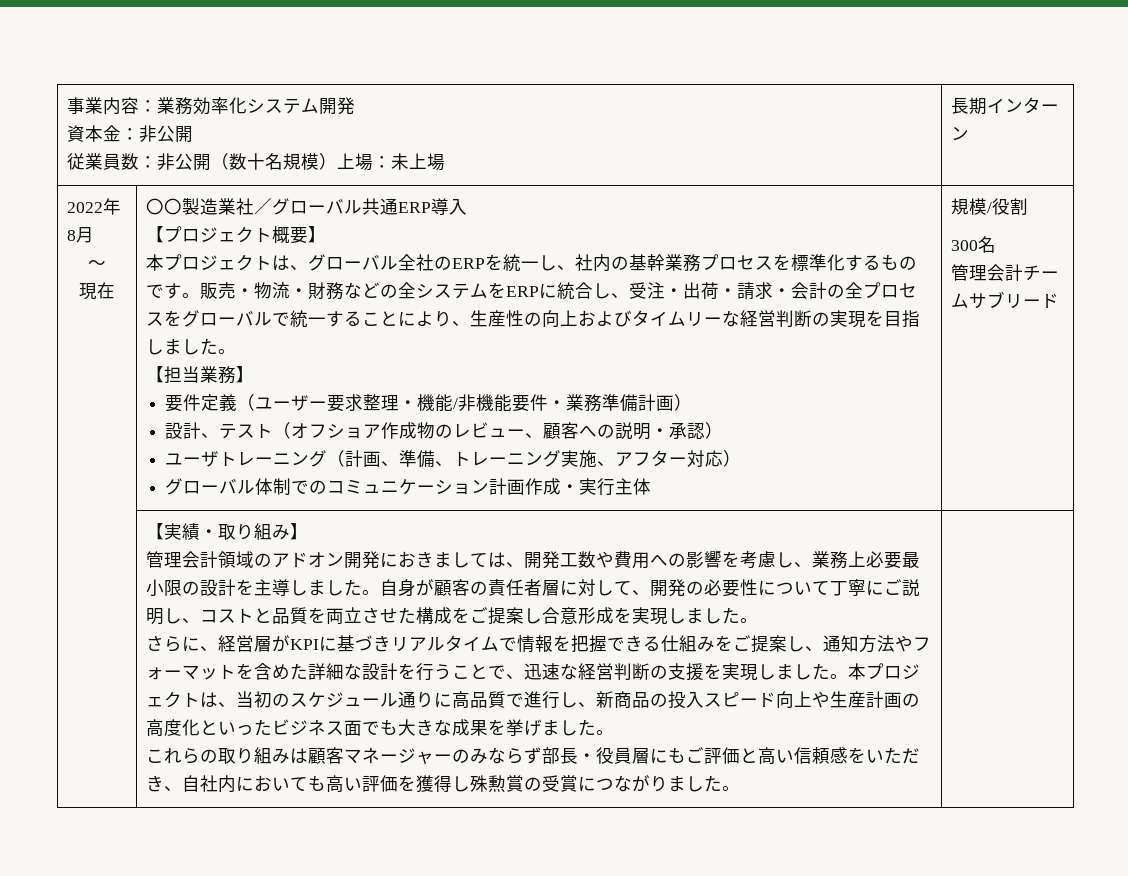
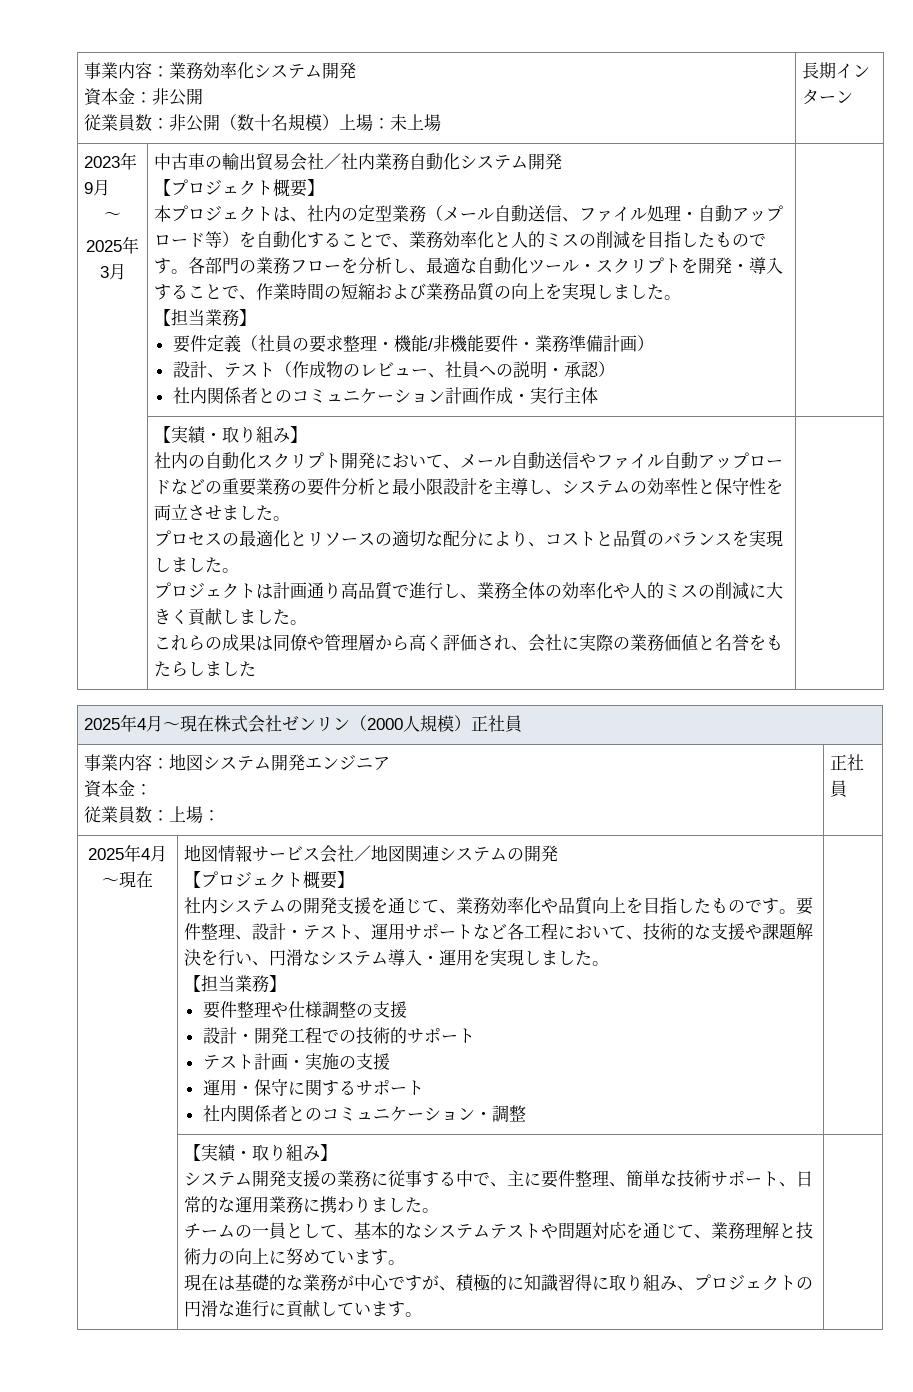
[67,198,122,215] [67,230,77,241] 2022年8 -> [84,152,138,170] [84,182,94,194] 2023年9
[79,282,115,300] [146,198,468,215] 現在 | 〇〇製造業社／グローバル共通ERP導入 -> [86,236,139,254] [99,263,126,280] [154,153,563,171] 2025年3月 | 中古車の輸出貿易会社／社内業務自動化システム開発
[308,254,918,272] [146,282,918,300] [146,310,921,328] グローバル全社のERPを統一し、社内の基幹業務プロセスを標準化するものです。販売・物流・財務などの全システムをERPに統合し、受注・出荷・請求・会計の全プロセスをグローバルで統一することにより、生産性の向上およびタイムリーな経営判断の実現を目指 -> [307,205,784,222] [154,231,767,249] [154,257,784,274] [154,283,597,301] 社内の定型業務（メール自動送信、ファイル処理・自動アップロード等）を自動化することで、業務効率化と人的ミスの削減を目指したものです。各部門の業務フローを分析し、最適な自動化ツール・スクリプトを開発・導入することで、作業時間の短縮および業務品質の向上を実現
[255,395,328,411] ユーザー -> [257,335,309,352] 社員の
[291,423,382,439] オフショア -> (292, 369) none
[543,422,580,439] 顧客 -> [444,361,479,378] 社員
[165,450,742,468] [165,478,310,495] ユーザトレーニング（計画、準備、トレーニング実施、アフター対応） // グローバル体制で -> [172,387,275,404] 社内関係者と
[951,198,1029,215] [951,236,997,253] [951,264,1060,281] [951,291,1060,309] [146,523,309,540] [146,551,921,569] [146,579,921,597] [146,607,759,625] [146,635,932,653] [146,663,921,681] [146,691,921,709] [146,719,615,737] [146,747,921,765] [146,775,723,793] 規模/役割 // 300名 // 管理会計チームサブリード // | 【実績・取り組み】 // 管理会計領域のアドオン開発におきましては、開発工数や費用への影響を考慮し、業務上必要最小限の設計を主導しました。自身が顧客の責任者層に対して、開発の必要性について丁寧にご説明し、コストと品質を両立させた構成をご提案し合意形成を実現しました。 // さらに、経営層がKPIに基づきリアルタイムで情報を把握できる仕組みをご提案し、通知方法やフォーマットを含めた詳細な設計を行うことで、迅速な経営判断の支援を実現しました。本プロジェクトは、当初のスケジュール通りに高品質で進行し、新商品の投入スピード向上や生産計画の高度化といったビジネス面でも大きな成果を挙げました。 // これらの取り組みは顧客マネージャーのみならず部長・役員層にもご評価と高い信頼感をいただき、自社内においても高い評価を獲得し殊勲賞の受賞につながりました -> [154,426,308,444] [154,452,784,469] [154,478,784,496] [154,504,291,521] [154,530,784,548] [154,557,240,573] [154,582,784,600] [154,608,308,626] [154,634,784,652] [154,661,257,677] [84,714,523,733] [84,754,391,771] [84,780,153,798] [84,806,221,823] [830,754,865,771] [830,780,848,797] [88,844,167,862] [102,871,153,888] [184,845,559,863] [184,871,355,889] [184,897,814,915] [184,923,814,940] [184,949,610,966] [184,975,287,992] [202,1001,407,1019] [202,1027,475,1044] [202,1053,390,1070] [202,1079,424,1096] [202,1105,526,1122] [184,1144,338,1162] [184,1170,814,1188] [184,1196,440,1213] [184,1222,814,1239] [184,1248,406,1265] [184,1274,814,1292] [184,1300,406,1318] // | 【実績・取り組み】 // 社内の自動化スクリプト開発において、メール自動送信やファイル自動アップロードなどの重要業務の要件分析と最小限設計を主導し、システムの効率性と保守性を両立させました。 // プロセスの最適化とリソースの適切な配分により、コストと品質のバランスを実現しました。 // プロジェクトは計画通り高品質で進行し、業務全体の効率化や人的ミスの削減に大きく貢献しました。 // これらの成果は同僚や管理層から高く評価され、会社に実際の業務価値と名誉をもたらしました | // 2025年4月～現在株式会社ゼンリン（2000人規模）正社員 // 事業内容：地図システム開発エンジニア // 資本金： // 従業員数：上場： | 正社員 // 2025年4月～現在 | 地図情報サービス会社／地図関連システムの開発 // 【プロジェクト概要】 // 社内システムの開発支援を通じて、業務効率化や品質向上を目指したものです。要件整理、設計・テスト、運用サポートなど各工程において、技術的な支援や課題解決を行い、円滑なシステム導入・運用を実現しました。 // 【担当業務】 // 要件整理や仕様調整の支援 // 設計・開発工程での技術的サポート // テスト計画・実施の支援 // 運用・保守に関するサポート // 社内関係者とのコミュニケーション・調整 | // | 【実績・取り組み】 // システム開発支援の業務に従事する中で、主に要件整理、簡単な技術サポート、日常的な運用業務に携わりました。 // チームの一員として、基本的なシステムテストや問題対応を通じて、業務理解と技術力の向上に努めています。 // 現在は基礎的な業務が中心ですが、積極的に知識習得に取り組み、プロジェクトの円滑な進行に貢献しています

